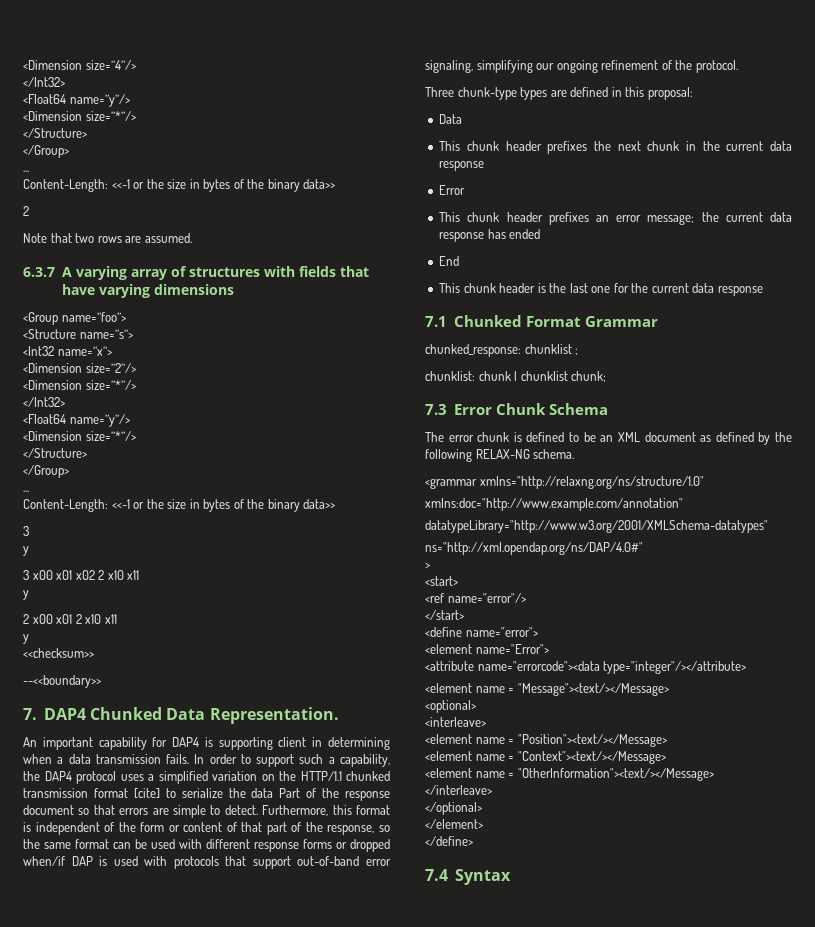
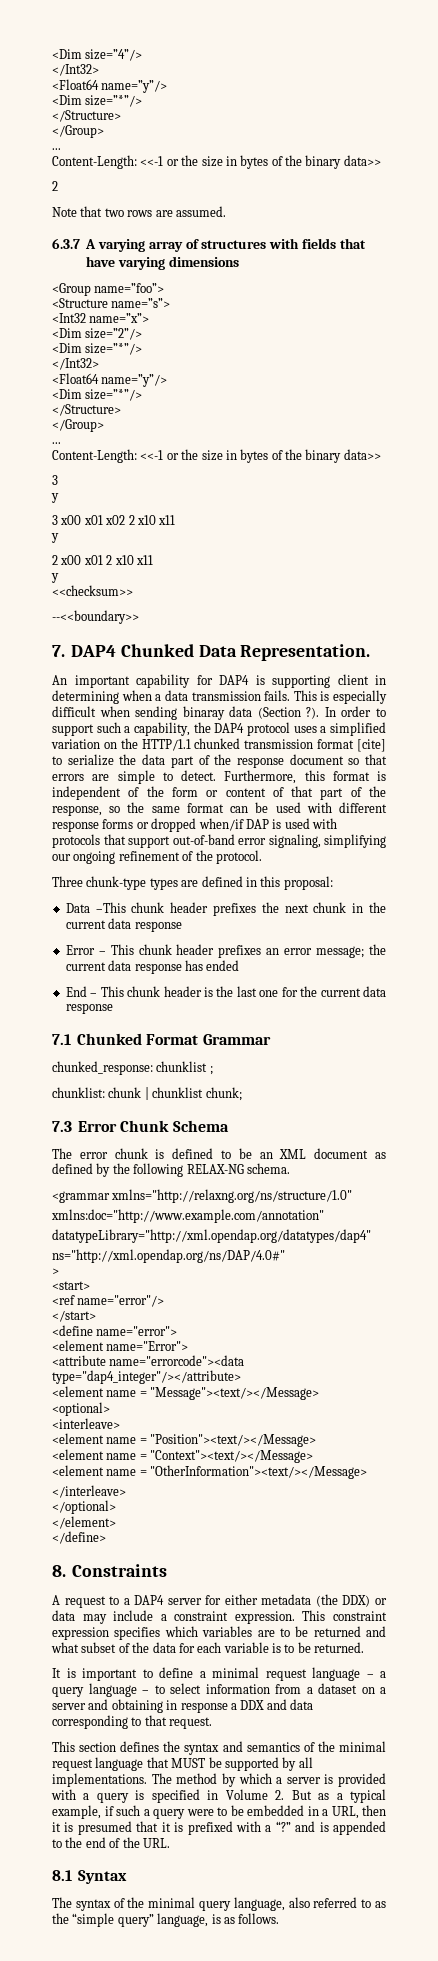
[23,60,82,70] <Dimension -> [52,49,82,59] <Dim
[23,111,82,121] <Dimension -> [52,95,82,105] <Dim
[23,363,82,373] <Dimension -> [52,328,82,338] <Dim
[23,380,82,390] <Dimension -> [52,343,82,353] <Dim
[23,431,82,441] <Dimension -> [52,389,82,399] <Dim
(190, 759) none -> [293,690,387,704] [52,706,320,720] This is especially difficult when sending binaray data (Section ?).
[279,788,301,798] Part -> [170,756,194,768] part
[439,141,461,151] // This -> [95,902,126,913] –This
(466, 190) // -> [98,951,106,955] –
(460, 261) // -> [90,993,98,997] –
[425,520,768,533] datatypeLibrary="http://www.w3.org/2001/XMLSchema-datatypes" -> [52,1229,371,1243] datatypeLibrary="http://xml.opendap.org/datatypes/dap4"
[603,661,747,674] type="integer"/></attribute> -> [52,1370,241,1384] type="dap4_integer"/></attribute>
[425,869,511,885] 7.4 Syntax -> [52,1564,168,1577] [52,1594,388,1608] [52,1610,387,1624] [52,1626,386,1640] [51,1642,365,1653] [52,1667,386,1681] [52,1683,386,1697] [52,1699,313,1713] [52,1715,213,1729] [52,1741,386,1755] [52,1757,313,1771] [52,1773,386,1787] [51,1789,386,1803] [52,1805,386,1819] [52,1821,386,1835] [52,1837,170,1848] [52,1870,128,1884] [52,1897,387,1911] [52,1913,280,1927] 8. Constraints // A request to a DAP4 server for either metadata (the DDX) or data may include a constraint expression. This constraint expression specifies which variables are to be returned and what subset of the data for each variable is to be returned. // It is important to define a minimal request language – a query language – to select information from a dataset on a server and obtaining in response a DDX and data corresponding to that request. // This section defines the syntax and semantics of the minimal request language that MUST be supported by all implementations. The method by which a server is provided with a query is specified in Volume 2. But as a typical example, if such a query were to be embedded in a URL, then it is presumed that it is prefixed with a “?” and is appended to the end of the URL. // 8.1 Syntax // The syntax of the minimal query language, also referred to as the “simple query” language, is as follows.

